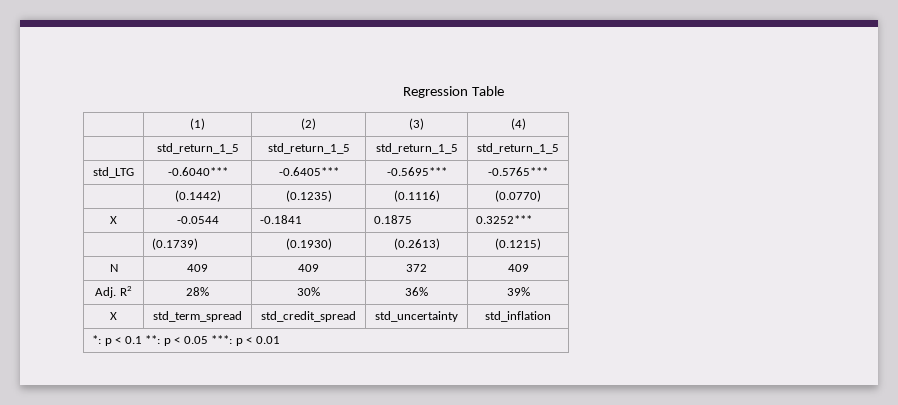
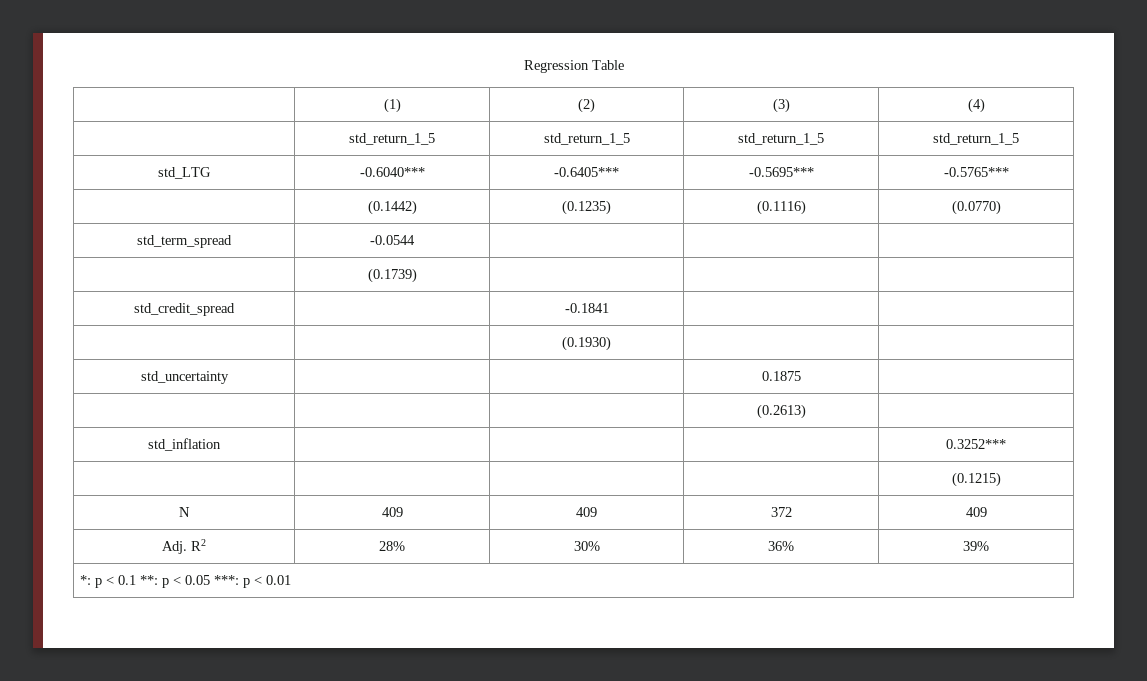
[110,216,117,224] X -> [137,235,232,248] std_term_spread
(219, 220) none -> [367,268,417,283] [134,303,235,316] | | // | (0.1739) | | | // std_credit_spread | |
(303, 219) none -> [562,336,611,351] [140,371,229,384] | // | | (0.1930) | | // std_uncertainty | | |
(413, 219) none -> [756,404,806,419] [148,438,221,451] // | | | (0.2613) | // std_inflation | | | |
[152,238,199,250] [285,238,332,250] [393,238,440,250] (0.1739) | (0.1930) | (0.2613) -> (1006, 444) | |
[110,312,117,320] [153,311,242,322] [261,311,356,322] [375,311,458,322] [485,311,551,322] // X | std_term_spread | std_credit_spread | std_uncertainty | std_inflation -> (989, 546) none

